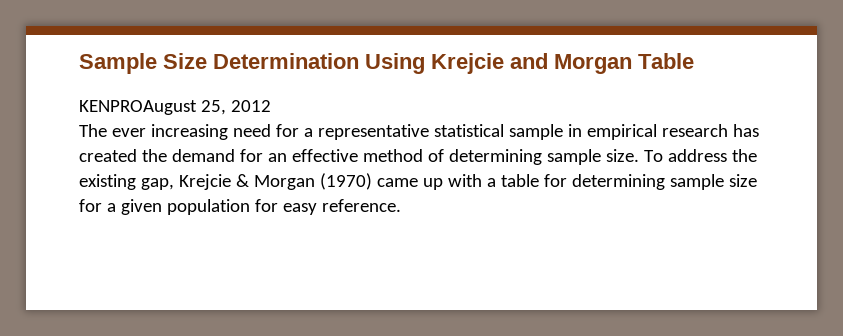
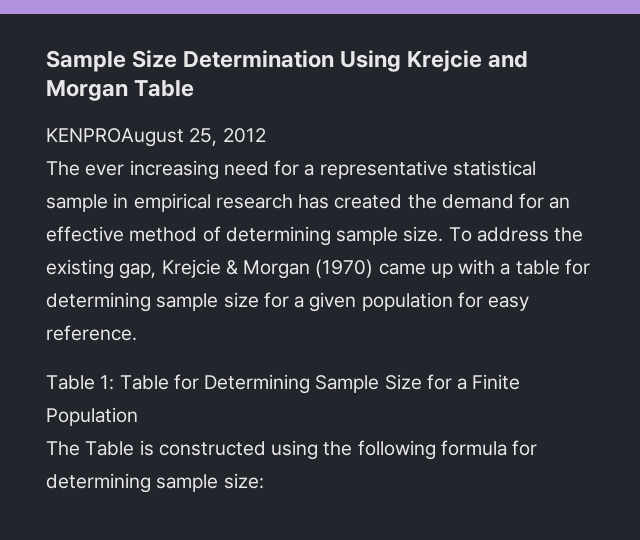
(401, 205) none -> [46,374,521,394] [46,407,138,426] [46,440,538,460] [46,473,264,493] // Table 1: Table for Determining Sample Size for a Finite Population // The Table is constructed using the following formula for determining sample size:

